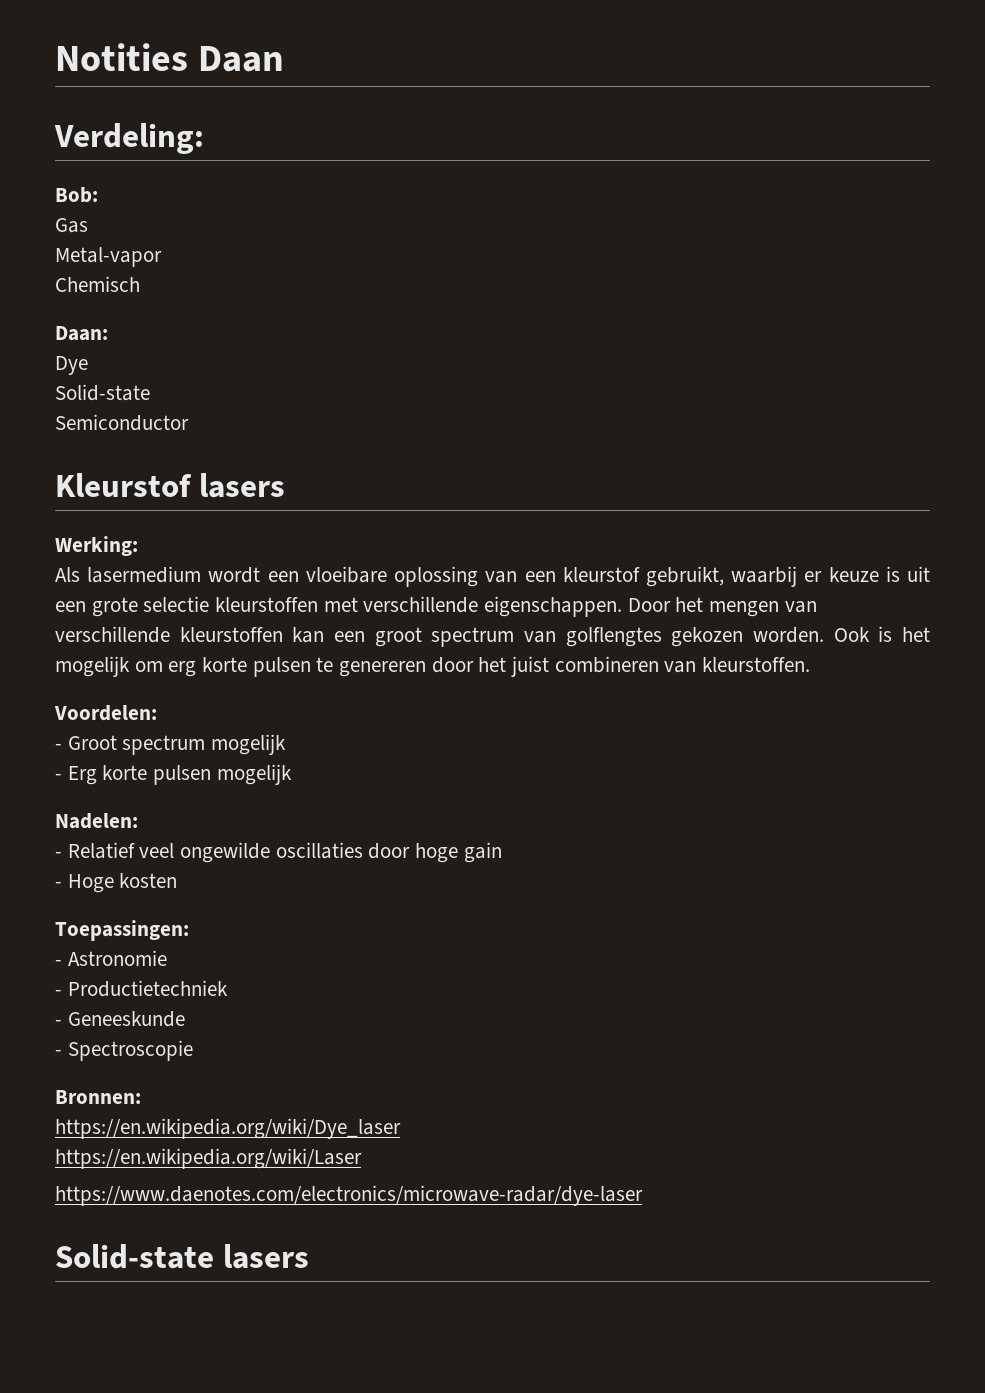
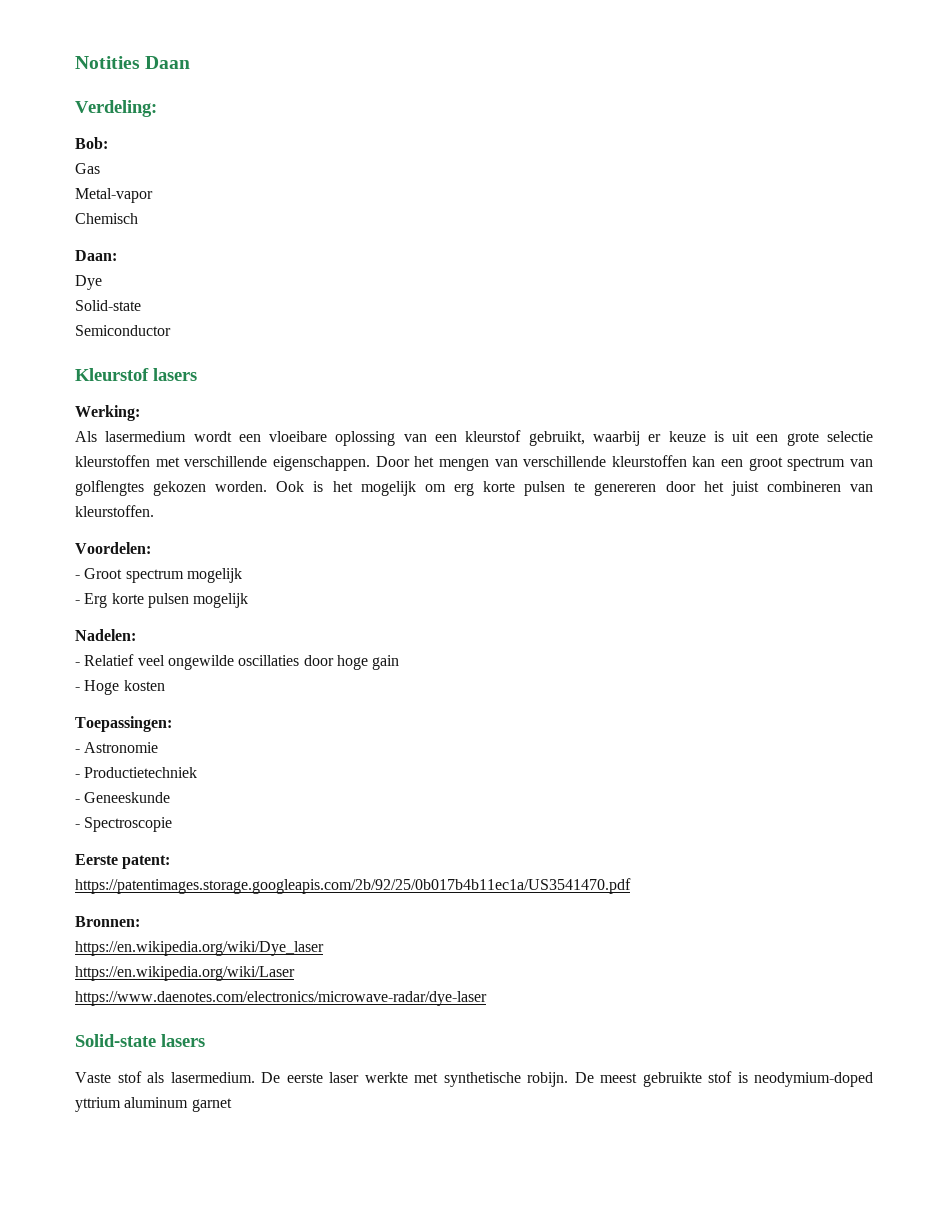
(193, 1050) none -> [75,854,171,869] [75,878,631,894] // Eerste patent: // https://patentimages.storage.googleapis.com/2b/92/25/0b017b4b11ec1a/US3541470.pdf
(309, 1256) none -> [75,1071,873,1087] [75,1097,232,1112] // Vaste stof als lasermedium. De eerste laser werkte met synthetische robijn. De meest gebruikte stof is neodymium-doped yttrium aluminum garnet

